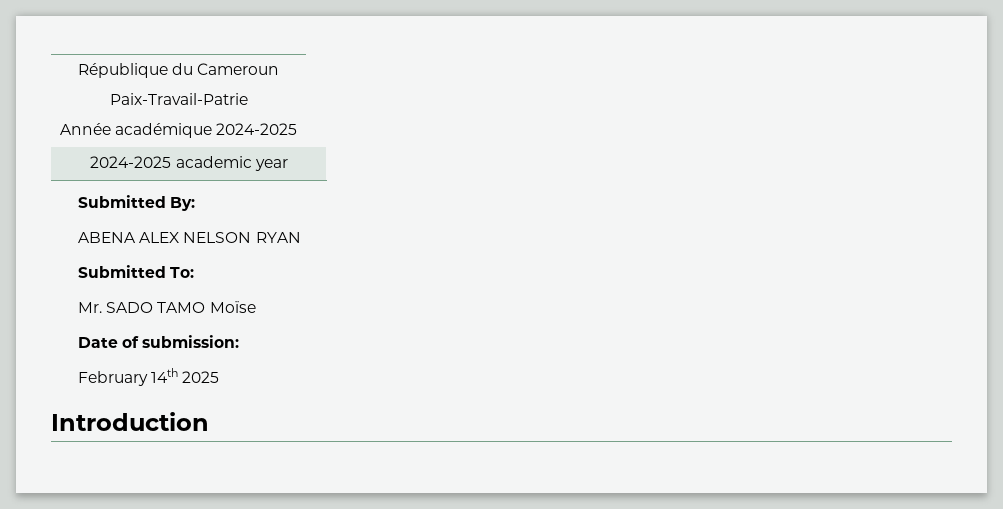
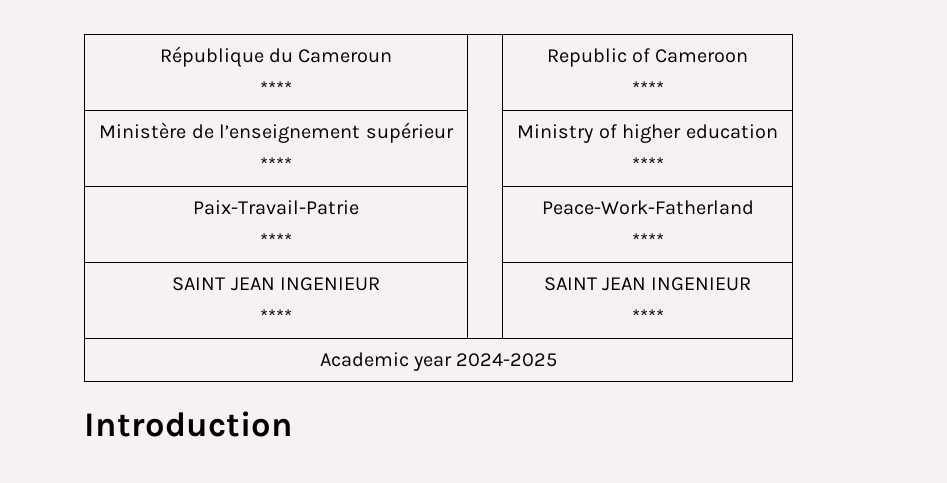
[109,93,248,105] [59,123,298,138] [90,156,288,171] [78,195,196,211] [78,232,301,243] [78,265,195,278] [78,301,256,313] [78,335,240,348] [78,368,220,386] Paix-Travail-Patrie // Année académique 2024-2025 // 2024-2025 academic year // Submitted By: // ABENA ALEX NELSON RYAN // Submitted To: // Mr. SADO TAMO Moïse // Date of submission: // February 14th 2025 -> [260,81,292,95] [546,48,749,67] [631,81,664,95] [99,122,454,143] [260,157,292,171] [517,124,778,143] [631,157,664,171] [193,200,359,215] [260,233,292,247] [541,200,754,215] [631,233,664,247] [172,277,380,291] [260,309,292,323] [543,277,752,291] [631,309,664,323] [319,352,558,371] **** | | Republic of Cameroon // **** // Ministère de l’enseignement supérieur // **** | | Ministry of higher education // **** // Paix-Travail-Patrie // **** | | Peace-Work-Fatherland // **** // SAINT JEAN INGENIEUR // **** | | SAINT JEAN INGENIEUR // **** // Academic year 2024-2025

